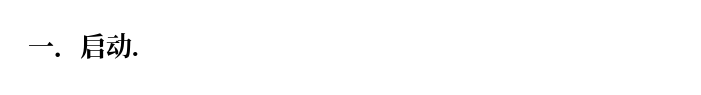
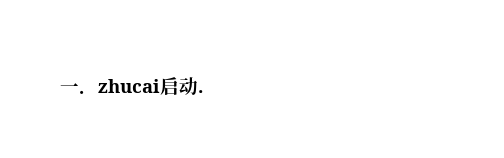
(80, 54) none -> [98,79,160,93] zhucai

